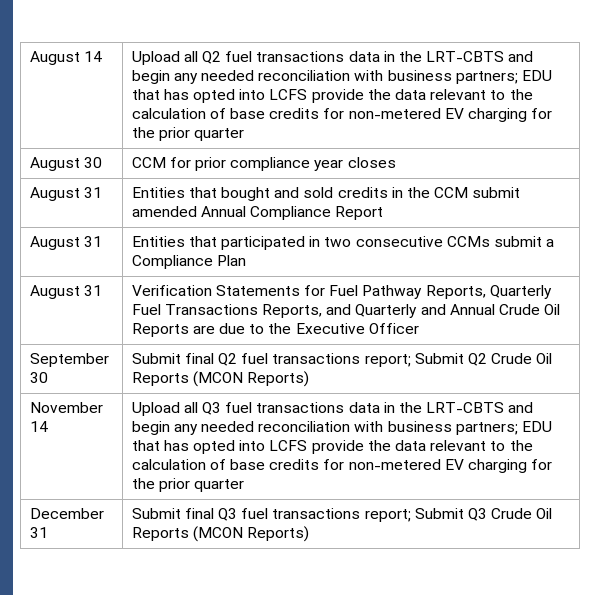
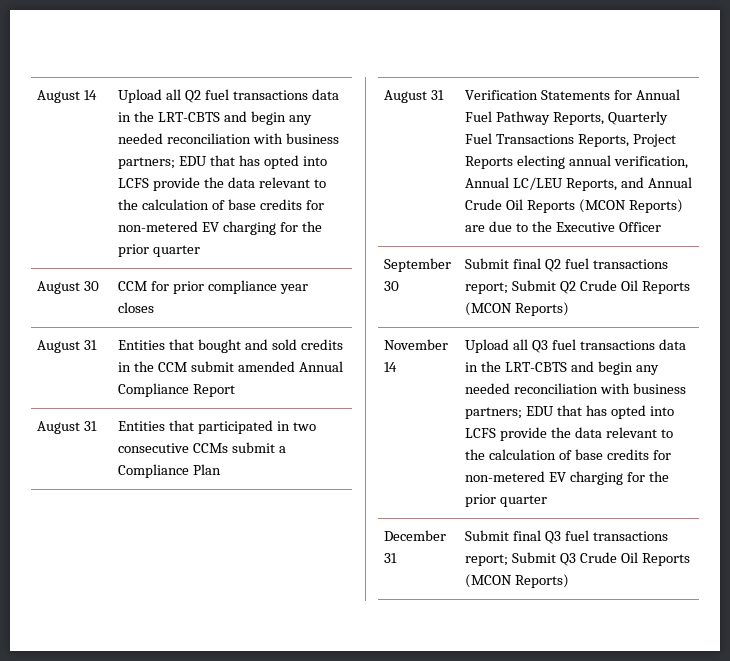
(326, 290) none -> [636,89,681,100] Annual
[326,304,418,318] and Quarterly -> [633,134,677,147] [465,155,689,169] [465,177,618,191] Project Reports electing annual verification, Annual LC/LEU Reports,
(189, 330) none -> [579,199,684,213] (MCON Reports)

